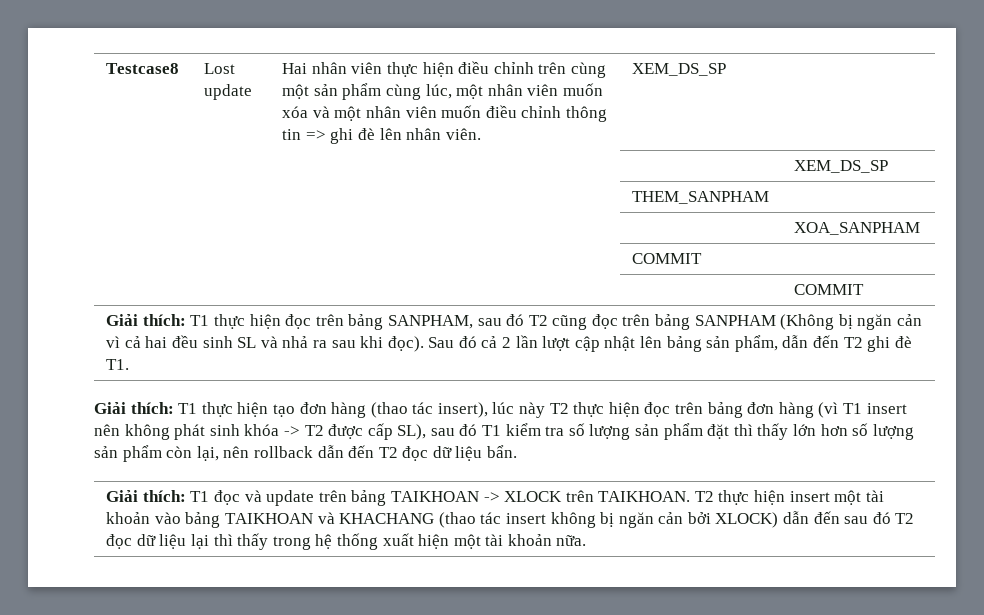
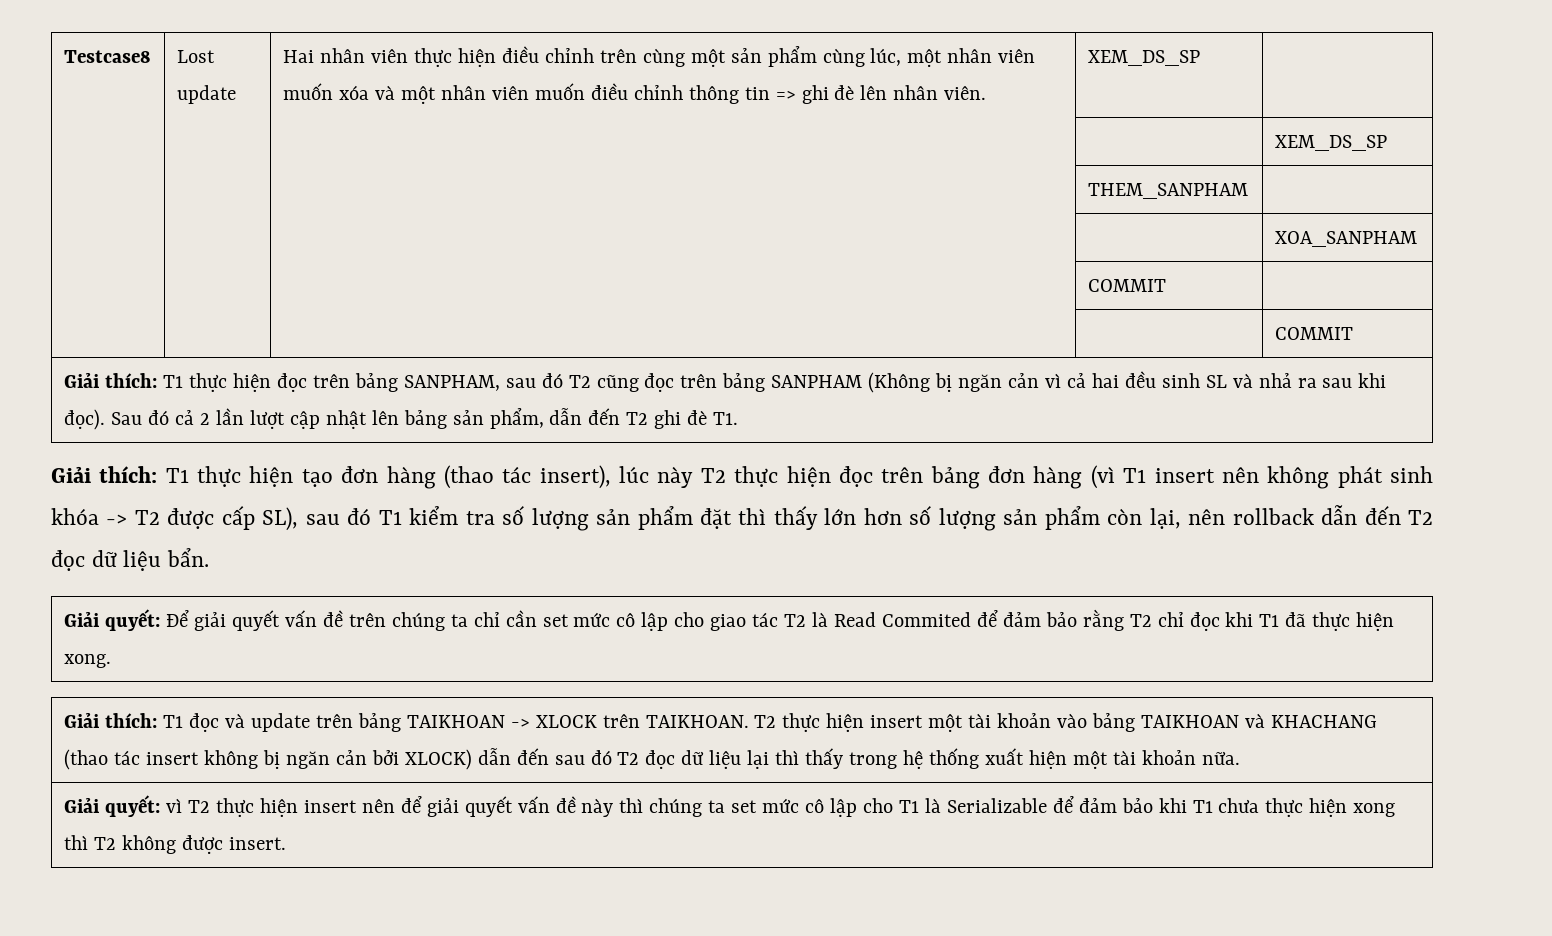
(518, 451) none -> [64,609,1395,631] [64,654,112,668] // Giải quyết: Để giải quyết vấn đề trên chúng ta chỉ cần set mức cô lập cho giao tác T2 là Read Commited để đảm bảo rằng T2 chỉ đọc khi T1 đã thực hiện xong.
(587, 540) none -> [64,795,1396,817] [64,835,287,854] // Giải quyết: vì T2 thực hiện insert nên để giải quyết vấn đề này thì chúng ta set mức cô lập cho T1 là Serializable để đảm bảo khi T1 chưa thực hiện xong thì T2 không được insert.

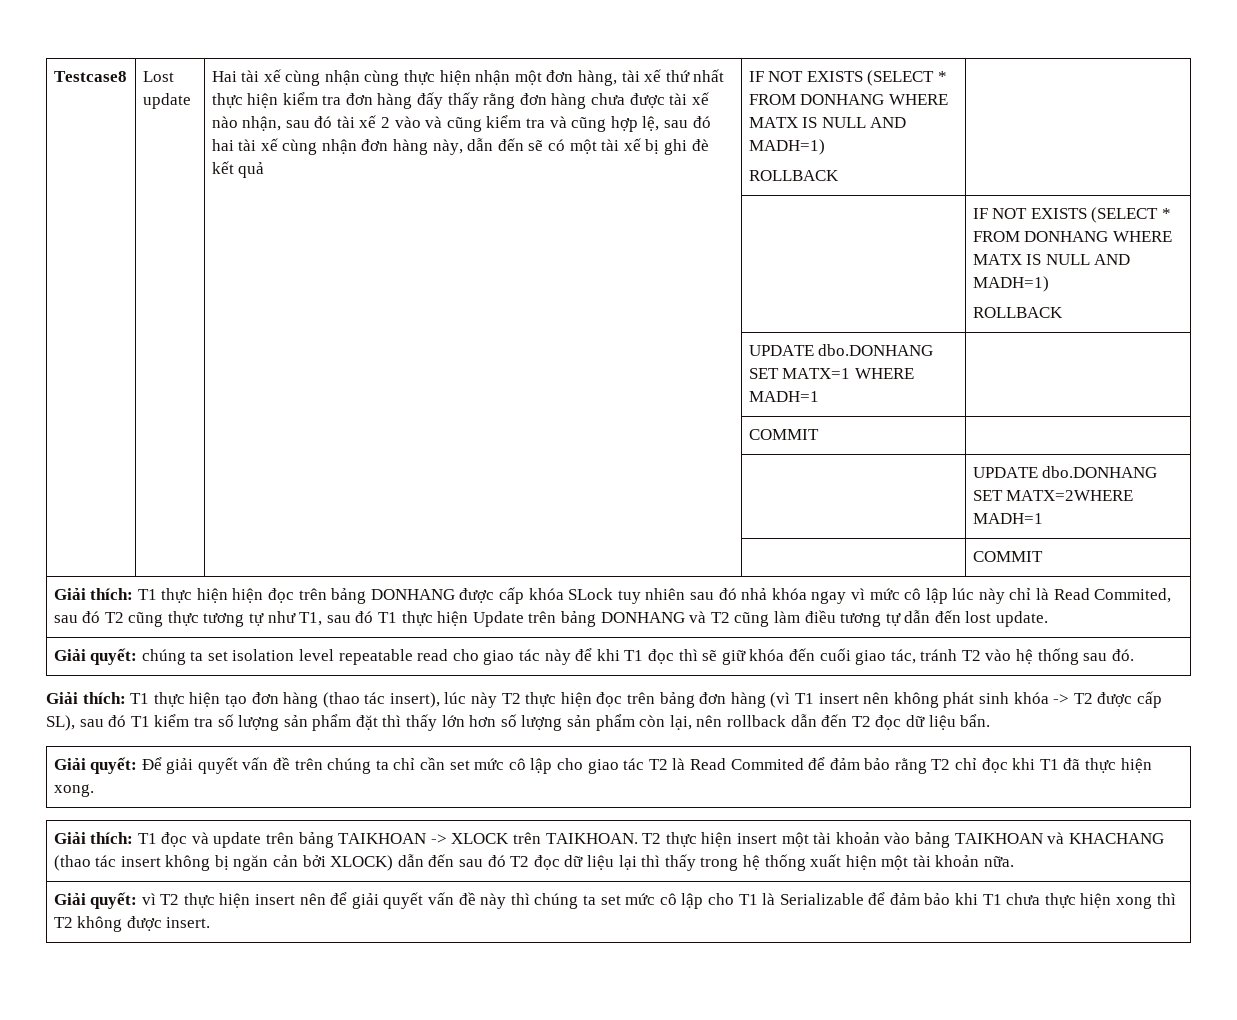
[320,46,1036,67] [283,83,987,104] [1088,50,1201,66] [1275,135,1388,151] [1088,183,1249,199] [1275,231,1418,247] [1088,279,1167,292] nhân viên thực hiện điều chỉnh trên cùng một sản phẩm cùng lúc, một nhân viên muốn xóa và một nhân viên muốn điều chỉnh thông tin => ghi đè lên nhân viên. | XEM_DS_SP | // | | | | XEM_DS_SP // | | | THEM_SANPHAM | // | | | | XOA_SANPHAM // | | | COMMIT | -> [241,69,725,86] [211,92,709,109] [211,115,711,132] [211,138,709,155] [211,161,265,178] [748,70,947,86] [748,94,948,105] [748,117,907,128] [748,139,825,155] [748,170,839,181] [972,207,1171,223] [972,231,1172,242] [972,254,1131,265] [972,276,1049,292] [972,307,1063,318] [748,344,934,356] [748,368,914,379] [748,391,819,402] [748,429,819,440] [972,466,1158,478] [972,490,1134,501] [972,513,1043,524] tài xế cùng nhận cùng thực hiện nhận một đơn hàng, tài xế thứ nhất thực hiện kiểm tra đơn hàng đấy thấy rằng đơn hàng chưa được tài xế nào nhận, sau đó tài xế 2 vào và cũng kiểm tra và cũng hợp lệ, sau đó hai tài xế cùng nhận đơn hàng này, dẫn đến sẽ có một tài xế bị ghi đè kết quả | IF NOT EXISTS (SELECT * FROM DONHANG WHERE MATX IS NULL AND MADH=1) // ROLLBACK | // | | | | IF NOT EXISTS (SELECT * FROM DONHANG WHERE MATX IS NULL AND MADH=1) // ROLLBACK // | | | UPDATE dbo.DONHANG SET MATX=1 WHERE MADH=1 | // | | | COMMIT | // | | | | UPDATE dbo.DONHANG SET MATX=2WHERE MADH=1
[276,371,1387,393] [64,408,739,430] đọc trên bảng SANPHAM, sau đó T2 cũng đọc trên bảng SANPHAM (Không bị ngăn cản vì cả hai đều sinh SL và nhả ra sau khi đọc). Sau đó cả 2 lần lượt cập nhật lên bảng sản phẩm, dẫn đến T2 ghi đè T1. -> [232,587,1172,604] [53,610,1049,627] [53,648,1134,665] hiện đọc trên bảng DONHANG được cấp khóa SLock tuy nhiên sau đó nhả khóa ngay vì mức cô lập lúc này chỉ là Read Commited, sau đó T2 cũng thực tương tự như T1, sau đó T1 thực hiện Update trên bảng DONHANG và T2 cũng làm điều tương tự dẫn đến lost update. // Giải quyết: chúng ta set isolation level repeatable read cho giao tác này để khi T1 đọc thì sẽ giữ khóa đến cuối giao tác, tránh T2 vào hệ thống sau đó.

